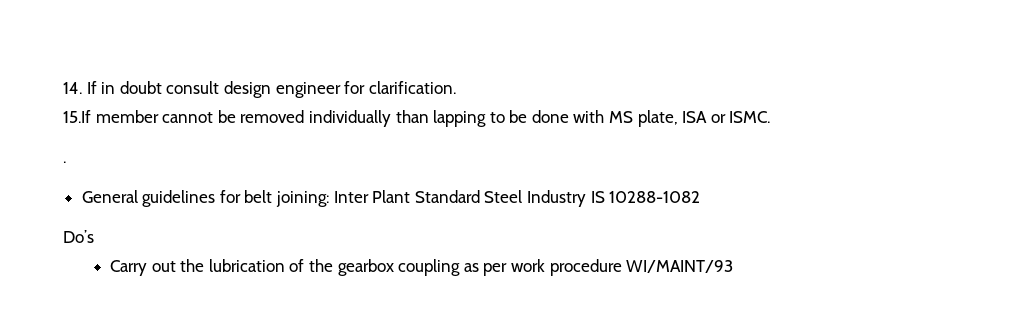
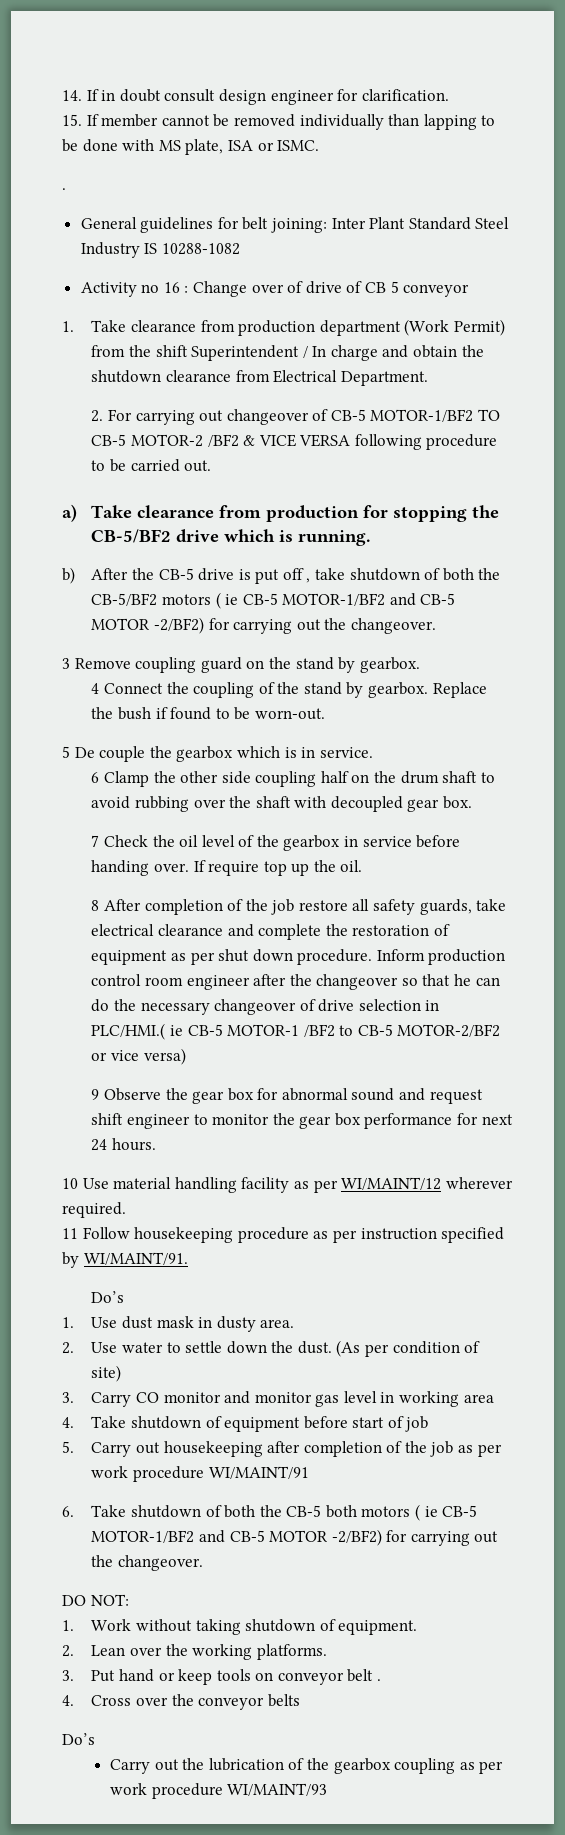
[63,110,91,123] 15.If -> [62,114,99,126] 15. If
(701, 197) none -> [80,281,470,297] [62,319,505,336] [91,345,484,361] [91,370,428,386] [91,409,501,425] [91,434,498,450] [91,459,212,472] [62,504,500,522] [91,529,372,546] [62,567,501,584] [91,592,456,609] [91,617,436,634] [62,657,420,673] [91,682,487,698] [91,707,325,720] [62,746,373,762] [91,771,495,787] [91,796,473,812] [91,835,461,851] [91,860,363,876] [91,899,507,915] [91,924,450,940] [91,949,506,965] [91,974,500,990] [91,999,440,1015] [91,1023,501,1040] [91,1048,186,1065] [91,1088,483,1104] [91,1113,513,1129] [91,1138,156,1151] [62,1177,513,1193] [62,1202,126,1218] [62,1227,505,1243] [62,1252,188,1268] [91,1291,125,1303] [62,1316,295,1332] [62,1340,481,1357] [91,1365,122,1382] [62,1391,494,1407] [62,1416,429,1432] [62,1441,502,1457] [91,1466,309,1482] [62,1504,478,1521] [91,1529,499,1546] [91,1555,203,1571] [62,1594,129,1606] [62,1619,418,1635] [62,1644,327,1660] [62,1669,382,1685] [62,1694,300,1710] // Activity no 16 : Change over of drive of CB 5 conveyor // 1. Take clearance from production department (Work Permit) from the shift Superintendent / In charge and obtain the shutdown clearance from Electrical Department. // 2. For carrying out changeover of CB-5 MOTOR-1/BF2 TO CB-5 MOTOR-2 /BF2 & VICE VERSA following procedure to be carried out. // a) Take clearance from production for stopping the CB-5/BF2 drive which is running. // b) After the CB-5 drive is put off , take shutdown of both the CB-5/BF2 motors ( ie CB-5 MOTOR-1/BF2 and CB-5 MOTOR -2/BF2) for carrying out the changeover. // 3 Remove coupling guard on the stand by gearbox. // 4 Connect the coupling of the stand by gearbox. Replace the bush if found to be worn-out. // 5 De couple the gearbox which is in service. // 6 Clamp the other side coupling half on the drum shaft to avoid rubbing over the shaft with decoupled gear box. // 7 Check the oil level of the gearbox in service before handing over. If require top up the oil. // 8 After completion of the job restore all safety guards, take electrical clearance and complete the restoration of equipment as per shut down procedure. Inform production control room engineer after the changeover so that he can do the necessary changeover of drive selection in PLC/HMI.( ie CB-5 MOTOR-1 /BF2 to CB-5 MOTOR-2/BF2 or vice versa) // 9 Observe the gear box for abnormal sound and request shift engineer to monitor the gear box performance for next 24 hours. // 10 Use material handling facility as per WI/MAINT/12 wherever required. // 11 Follow housekeeping procedure as per instruction specified by WI/MAINT/91. // Do’s // 1. Use dust mask in dusty area. // 2. Use water to settle down the dust. (As per condition of site) // 3. Carry CO monitor and monitor gas level in working area // 4. Take shutdown of equipment before start of job // 5. Carry out housekeeping after completion of the job as per work procedure WI/MAINT/91 // 6. Take shutdown of both the CB-5 both motors ( ie CB-5 MOTOR-1/BF2 and CB-5 MOTOR -2/BF2) for carrying out the changeover. // DO NOT: // 1. Work without taking shutdown of equipment. // 2. Lean over the working platforms. // 3. Put hand or keep tools on conveyor belt . // 4. Cross over the conveyor belts

